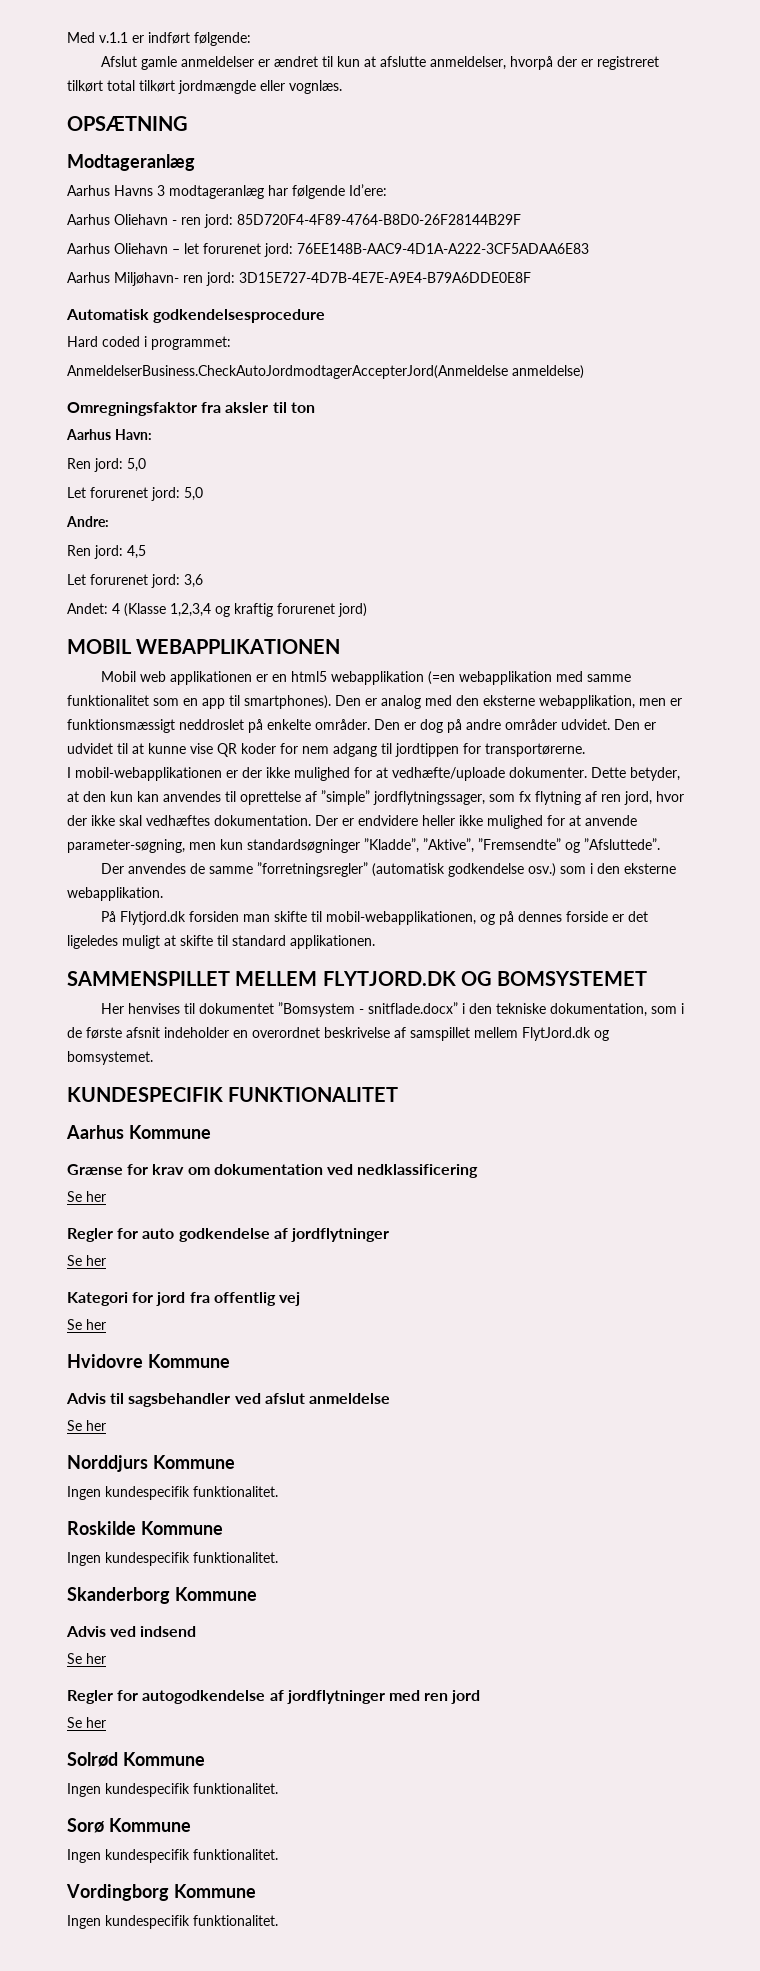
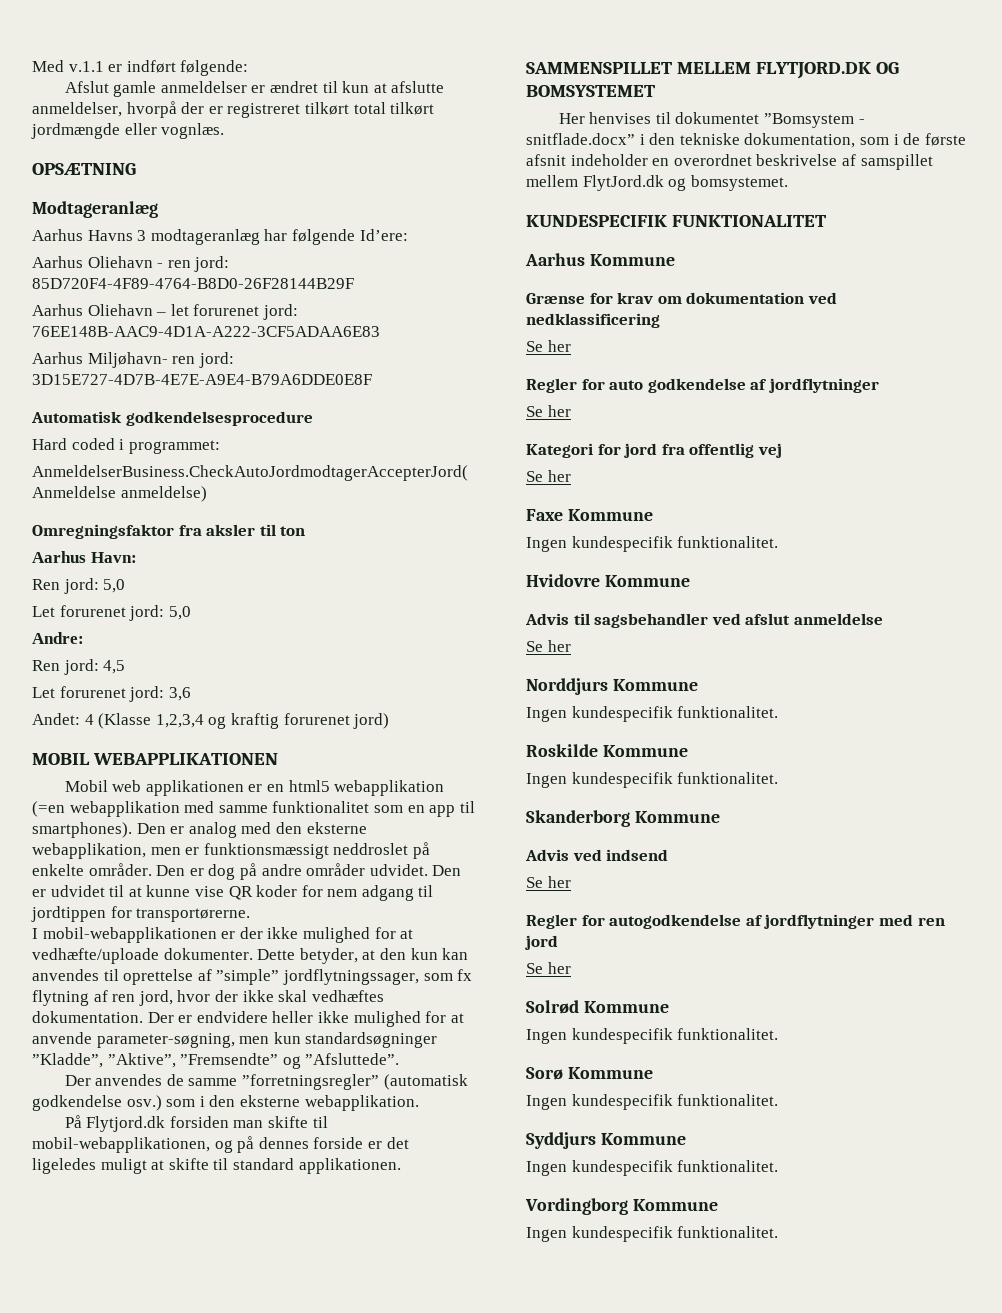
(106, 1324) none -> [526,509,653,521] [526,536,779,552] // Faxe Kommune // Ingen kundespecifik funktionalitet.
(278, 1854) none -> [526,1132,686,1149] [526,1160,779,1176] // Syddjurs Kommune // Ingen kundespecifik funktionalitet.

